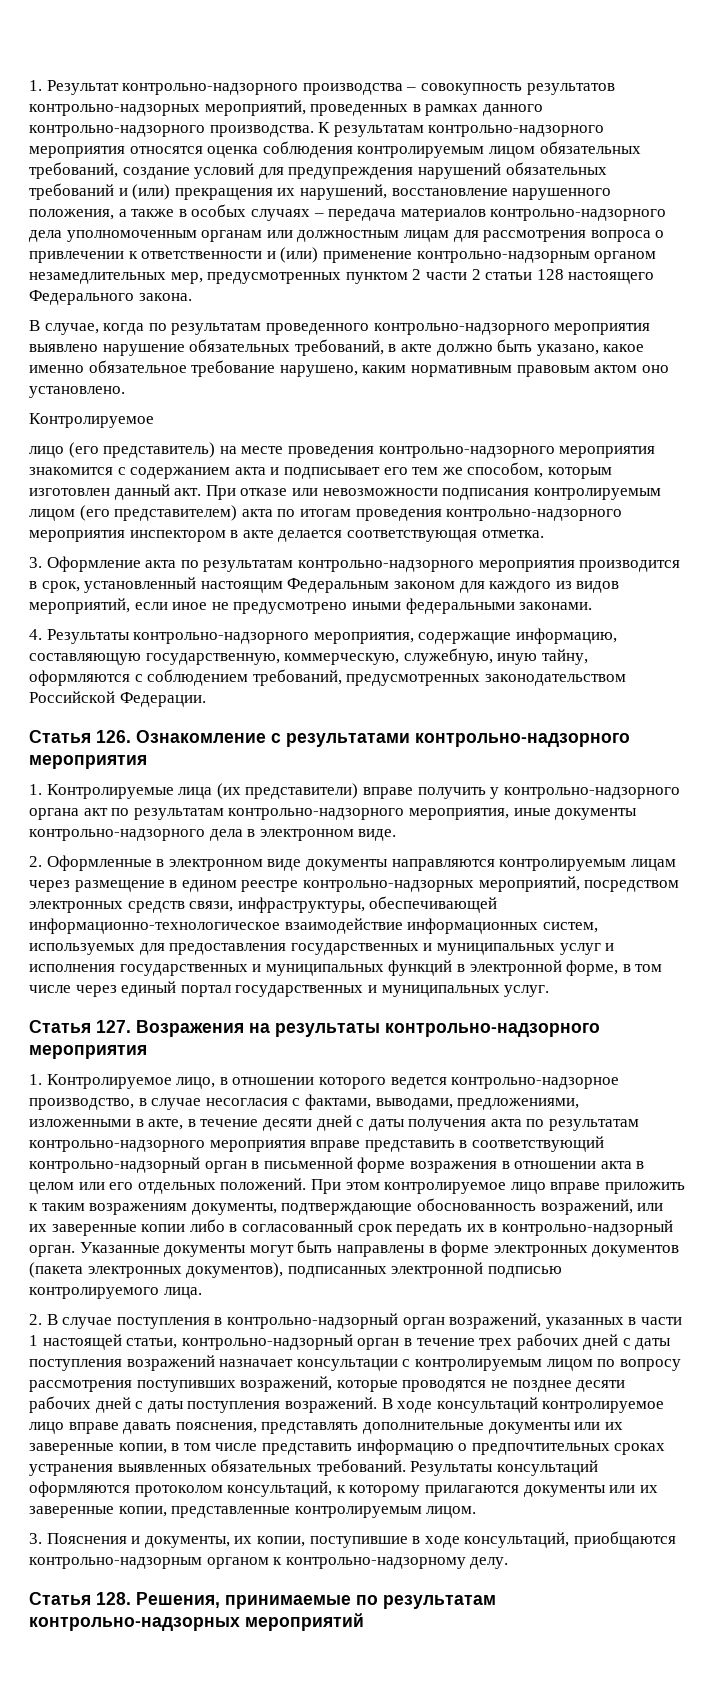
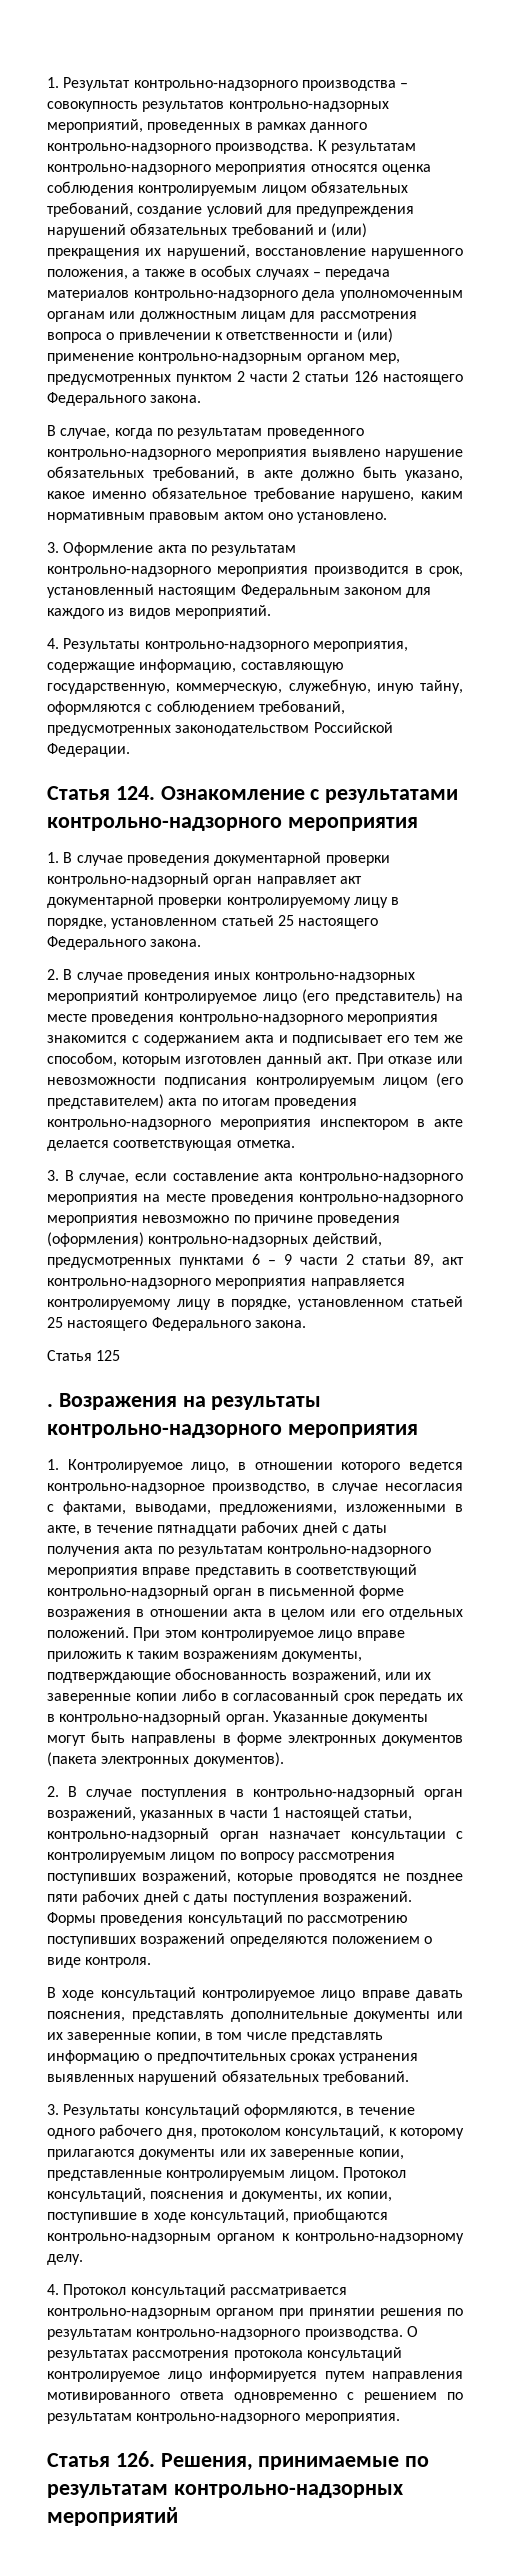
[29,272,166,284] незамедлительных -> (365, 358) none
[536,269,564,280] 128 -> [354,371,379,382] 126
[29,413,154,428] Контролируемое // -> [47,542,297,556] [47,566,463,577] [47,584,432,598] [47,605,271,619] [47,638,408,652] [47,659,344,673] [47,679,463,694] [47,700,345,715] [47,722,393,736] [47,743,130,757] [47,786,459,803] [47,817,418,831] [47,852,390,866] [47,873,362,887] [47,894,400,908] [47,915,379,929] [47,936,202,950] [47,969,415,983] [47,990,258,1004] 3. Оформление акта по результатам контрольно-надзорного мероприятия производится в срок, установленный настоящим Федеральным законом для каждого из видов мероприятий. // 4. Результаты контрольно-надзорного мероприятия, содержащие информацию, составляющую государственную, коммерческую, служебную, иную тайну, оформляются с соблюдением требований, предусмотренных законодательством Российской Федерации. // Статья 124. Ознакомление с результатами контрольно-надзорного мероприятия // 1. В случае проведения документарной проверки контрольно-надзорный орган направляет акт документарной проверки контролируемому лицу в порядке, установленном статьей 25 настоящего Федерального закона. // 2. В случае проведения иных контрольно-надзорных мероприятий контролируемое
[46,556,681,572] [29,577,620,593] [29,598,593,614] [29,628,617,644] [29,648,588,665] [29,669,626,686] [29,691,206,707] [29,730,630,747] [29,755,147,769] [29,783,680,799] [29,808,638,820] [29,829,397,841] [29,855,676,871] [29,876,680,892] [29,896,498,913] [29,918,598,934] [29,943,615,955] [29,960,663,976] [29,981,550,997] [29,1020,131,1033] Оформление акта по результатам контрольно-надзорного мероприятия производится в срок, установленный настоящим Федеральным законом для каждого из видов мероприятий, если иное не предусмотрено иными федеральными законами. // 4. Результаты контрольно-надзорного мероприятия, содержащие информацию, составляющую государственную, коммерческую, служебную, иную тайну, оформляются с соблюдением требований, предусмотренных законодательством Российской Федерации. // Статья 126. Ознакомление с результатами контрольно-надзорного мероприятия // 1. Контролируемые лица (их представители) вправе получить у контрольно-надзорного органа акт по результатам контрольно-надзорного мероприятия, иные документы контрольно-надзорного дела в электронном виде. // 2. Оформленные в электронном виде документы направляются контролируемым лицам через размещение в едином реестре контрольно-надзорных мероприятий, посредством электронных средств связи, инфраструктуры, обеспечивающей информационно-технологическое взаимодействие информационных систем, используемых для предоставления государственных и муниципальных услуг и исполнения государственных и муниципальных функций в электронной форме, в том числе через единый портал государственных и муниципальных услуг. // Статья 127. -> [64,1170,464,1184] [47,1194,463,1205] [47,1215,401,1226] [47,1232,382,1247] [47,1254,464,1268] [47,1278,405,1289] [47,1296,464,1310] [47,1317,306,1331] [47,1350,121,1361] [47,1404,53,1407] В случае, если составление акта контрольно-надзорного мероприятия на месте проведения контрольно-надзорного мероприятия невозможно по причине проведения (оформления) контрольно-надзорных действий, предусмотренных пунктами 6 – 9 части 2 статьи 89, акт контрольно-надзорного мероприятия направляется контролируемому лицу в порядке, установленном статьей 25 настоящего Федерального закона. // Статья 125 // .
[262,1119,312,1131] десяти -> [156,1521,299,1536] пятнадцати рабочих
[186,1262,562,1278] [29,1287,202,1299] документов), подписанных электронной подписью контролируемого лица. -> [193,1752,284,1767] документов).
[403,1333,672,1350] [29,1355,215,1371] в течение трех рабочих дней с даты поступления возражений -> (259, 1836) none
[576,1380,626,1392] десяти -> [47,1894,78,1902] пяти
(377, 1405) none -> [47,1912,409,1926] [47,1933,433,1947] [47,1957,152,1968] Формы проведения консультаций по рассмотрению поступивших возражений определяются положением о виде контроля. //
[261,1443,352,1455] представить -> [290,2032,383,2043] представлять
(207, 1468) none -> [138,2071,218,2085] нарушений
(406, 1467) none -> [47,2104,59,2115] // 3.
[29,1481,130,1497] оформляются -> [243,2104,415,2118] [47,2124,197,2139] оформляются, в течение одного рабочего дня,
[29,1533,127,1544] // 3. Пояснения -> [342,2167,406,2181] [47,2188,225,2202] Протокол консультаций, пояснения
[29,1592,131,1605] // Статья 128. -> [47,2284,347,2298] [47,2308,463,2319] [47,2326,418,2340] [47,2347,402,2361] [47,2368,463,2382] [47,2392,463,2403] [47,2413,400,2424] [47,2451,155,2467] // 4. Протокол консультаций рассматривается контрольно-надзорным органом при принятии решения по результатам контрольно-надзорного производства. О результатах рассмотрения протокола консультаций контролируемое лицо информируется путем направления мотивированного ответа одновременно с решением по результатам контрольно-надзорного мероприятия. // Статья 126.

